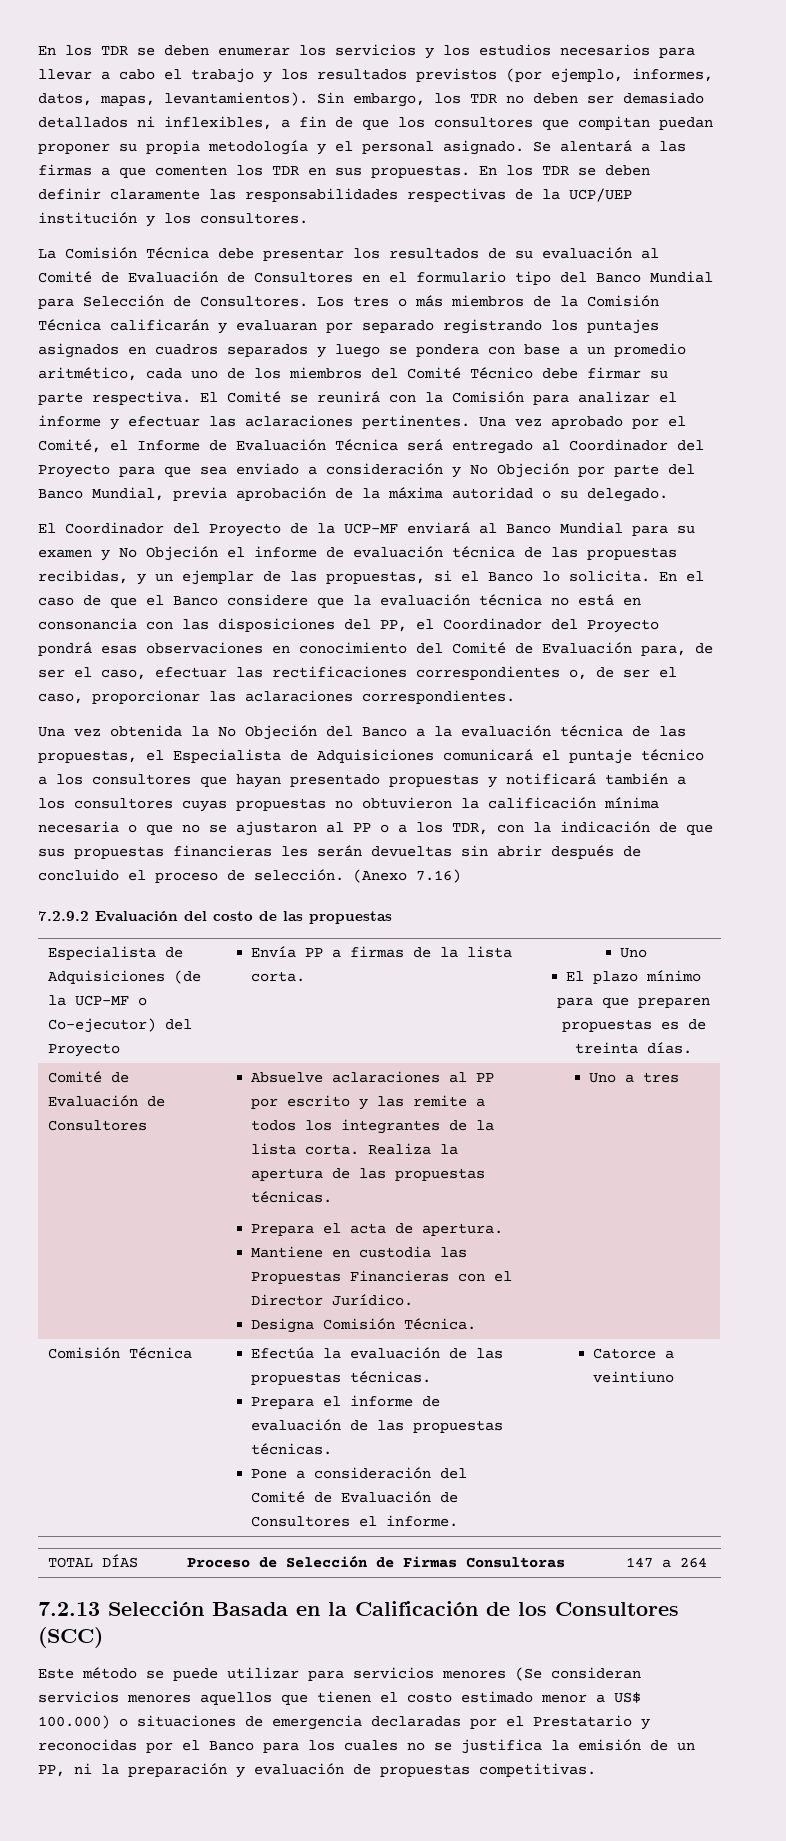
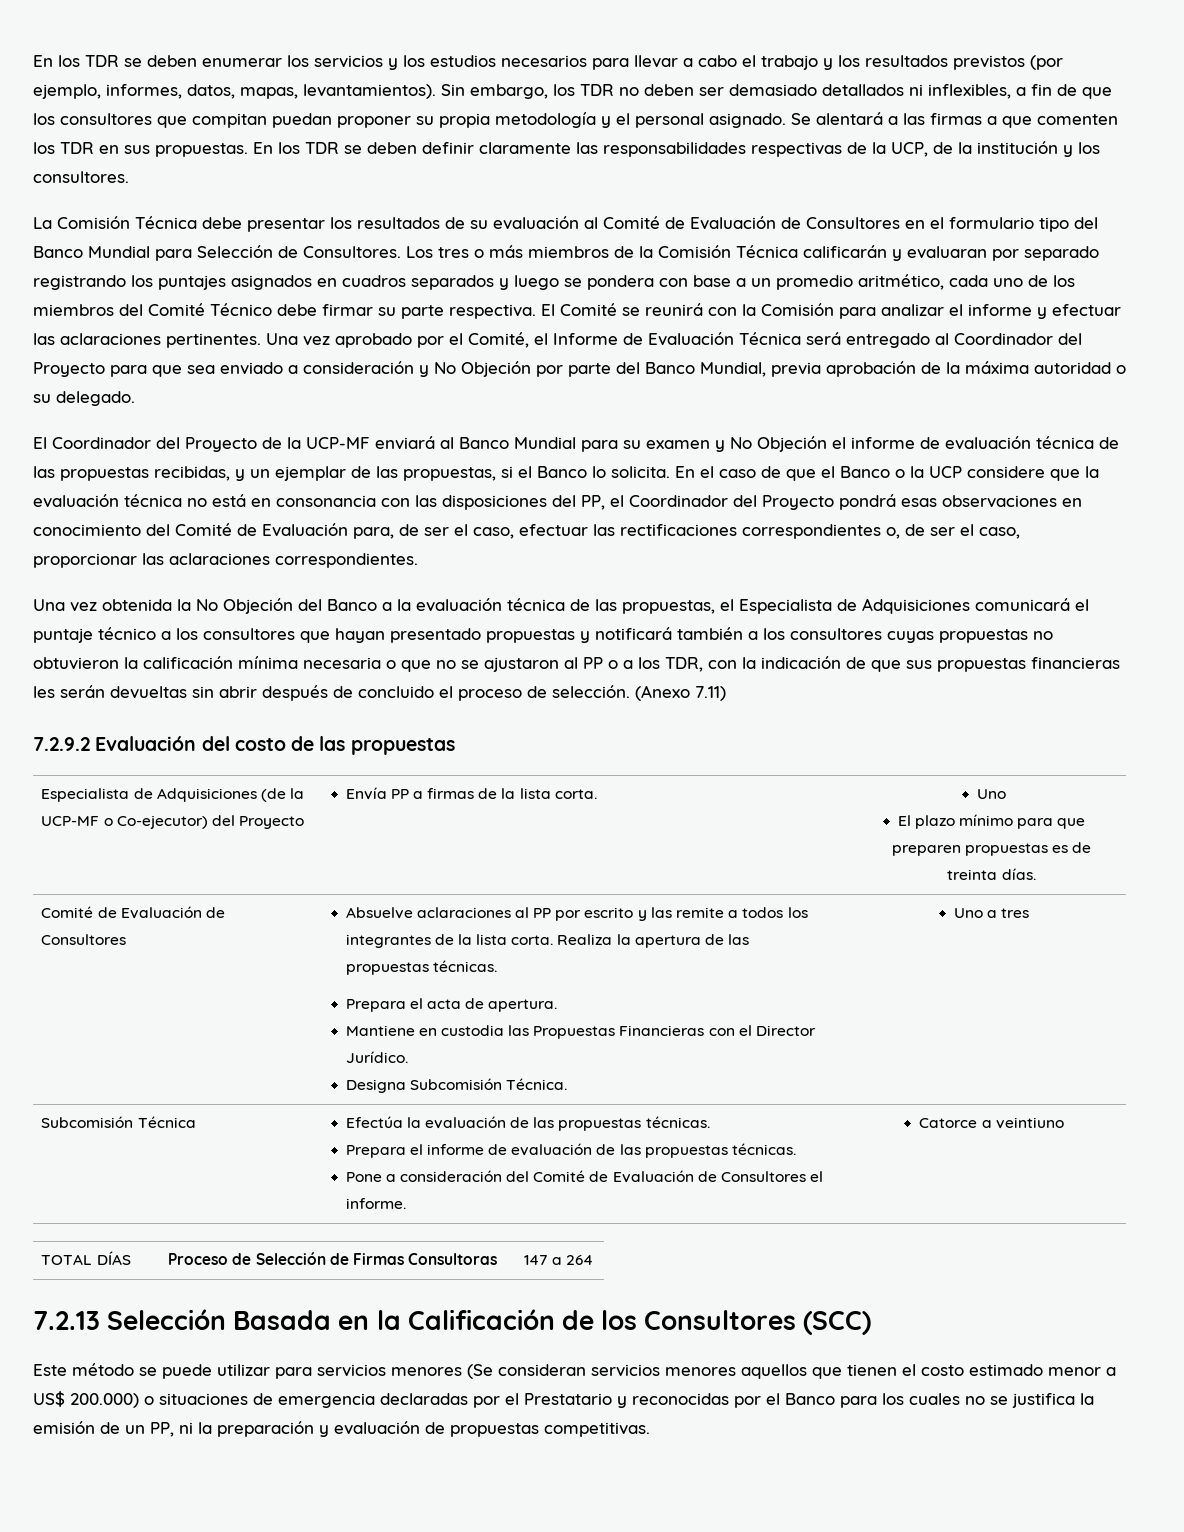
[569,188,632,202] UCP/UEP -> [891,142,972,157] UCP, de la
(218, 601) none -> [895,466,962,478] o la UCP
[416,869,461,883] 7.16) -> [695,686,726,701] 7.11)
[322,1318,395,1330] Comisión -> [409,1078,502,1090] Subcomisión
[47,1347,120,1359] Comisión -> [41,1116,134,1128] Subcomisión
[38,1715,110,1729] 100.000) -> [70,1393,139,1408] 200.000)

